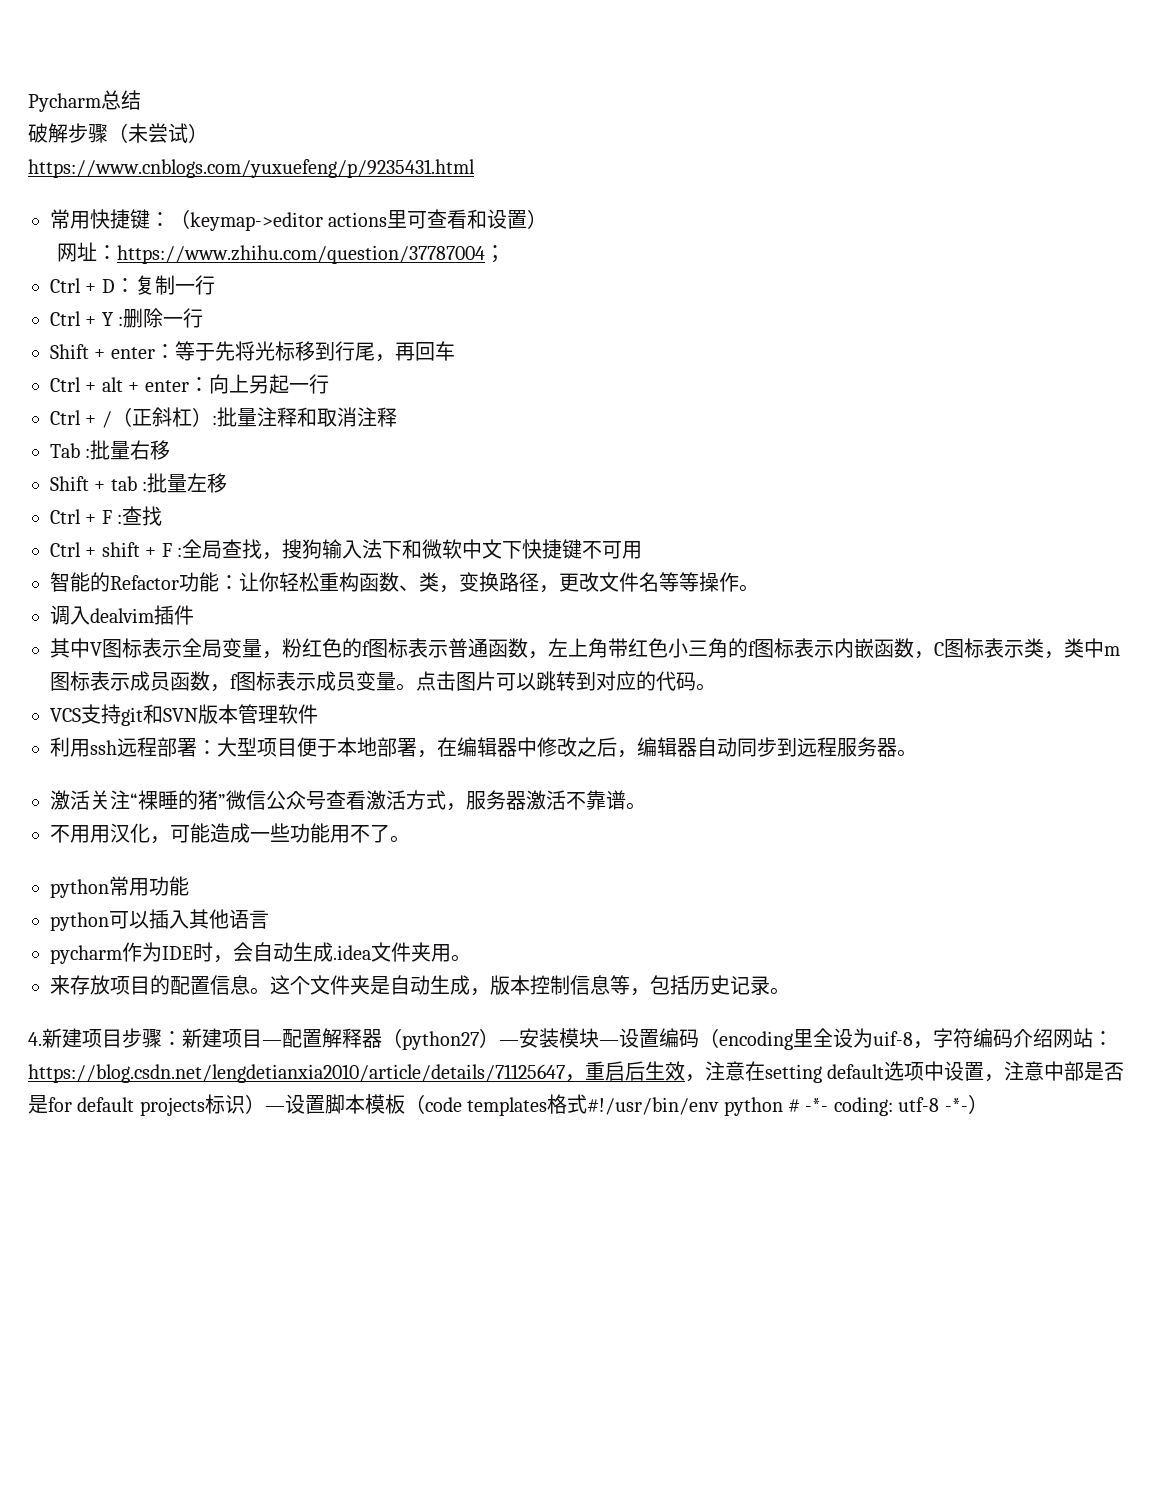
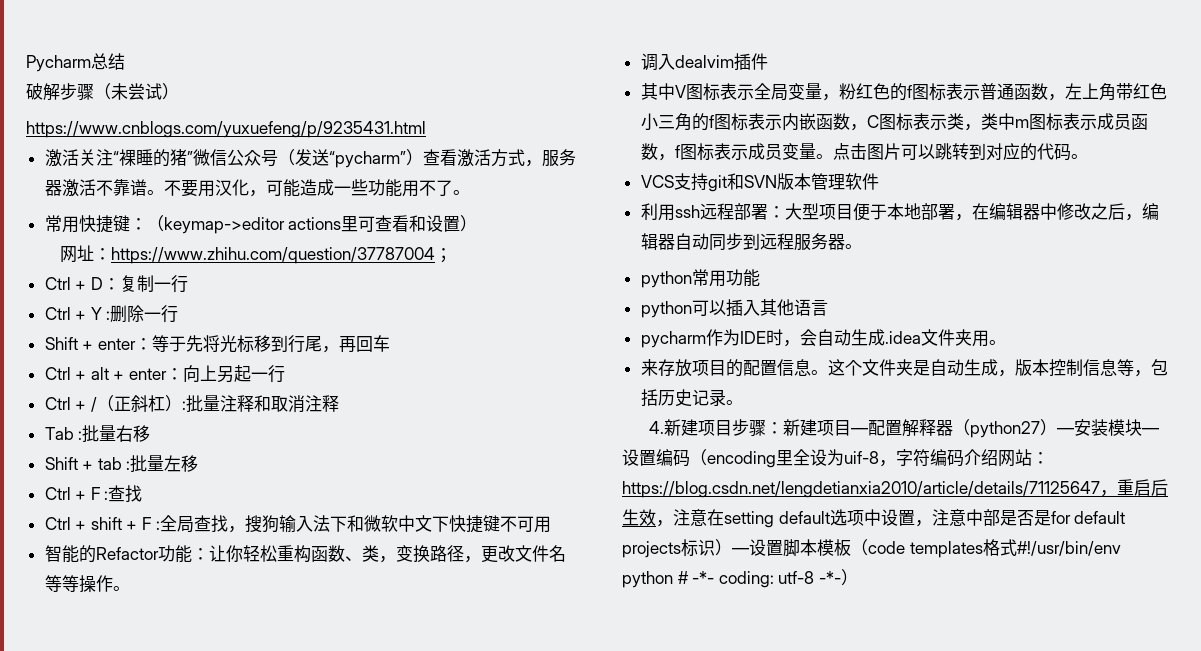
(475, 168) none -> [44,149,576,168] [44,179,470,197] // 激活关注“裸睡的猪”微信公众号（发送“pycharm”）查看激活方式，服务器激活不靠谱。不要用汉化，可能造成一些功能用不了。
[50,790,646,811] [50,823,410,844] // 激活关注“裸睡的猪”微信公众号查看激活方式，服务器激活不靠谱。 // 不用用汉化，可能造成一些功能用不了。 -> (862, 246) none

